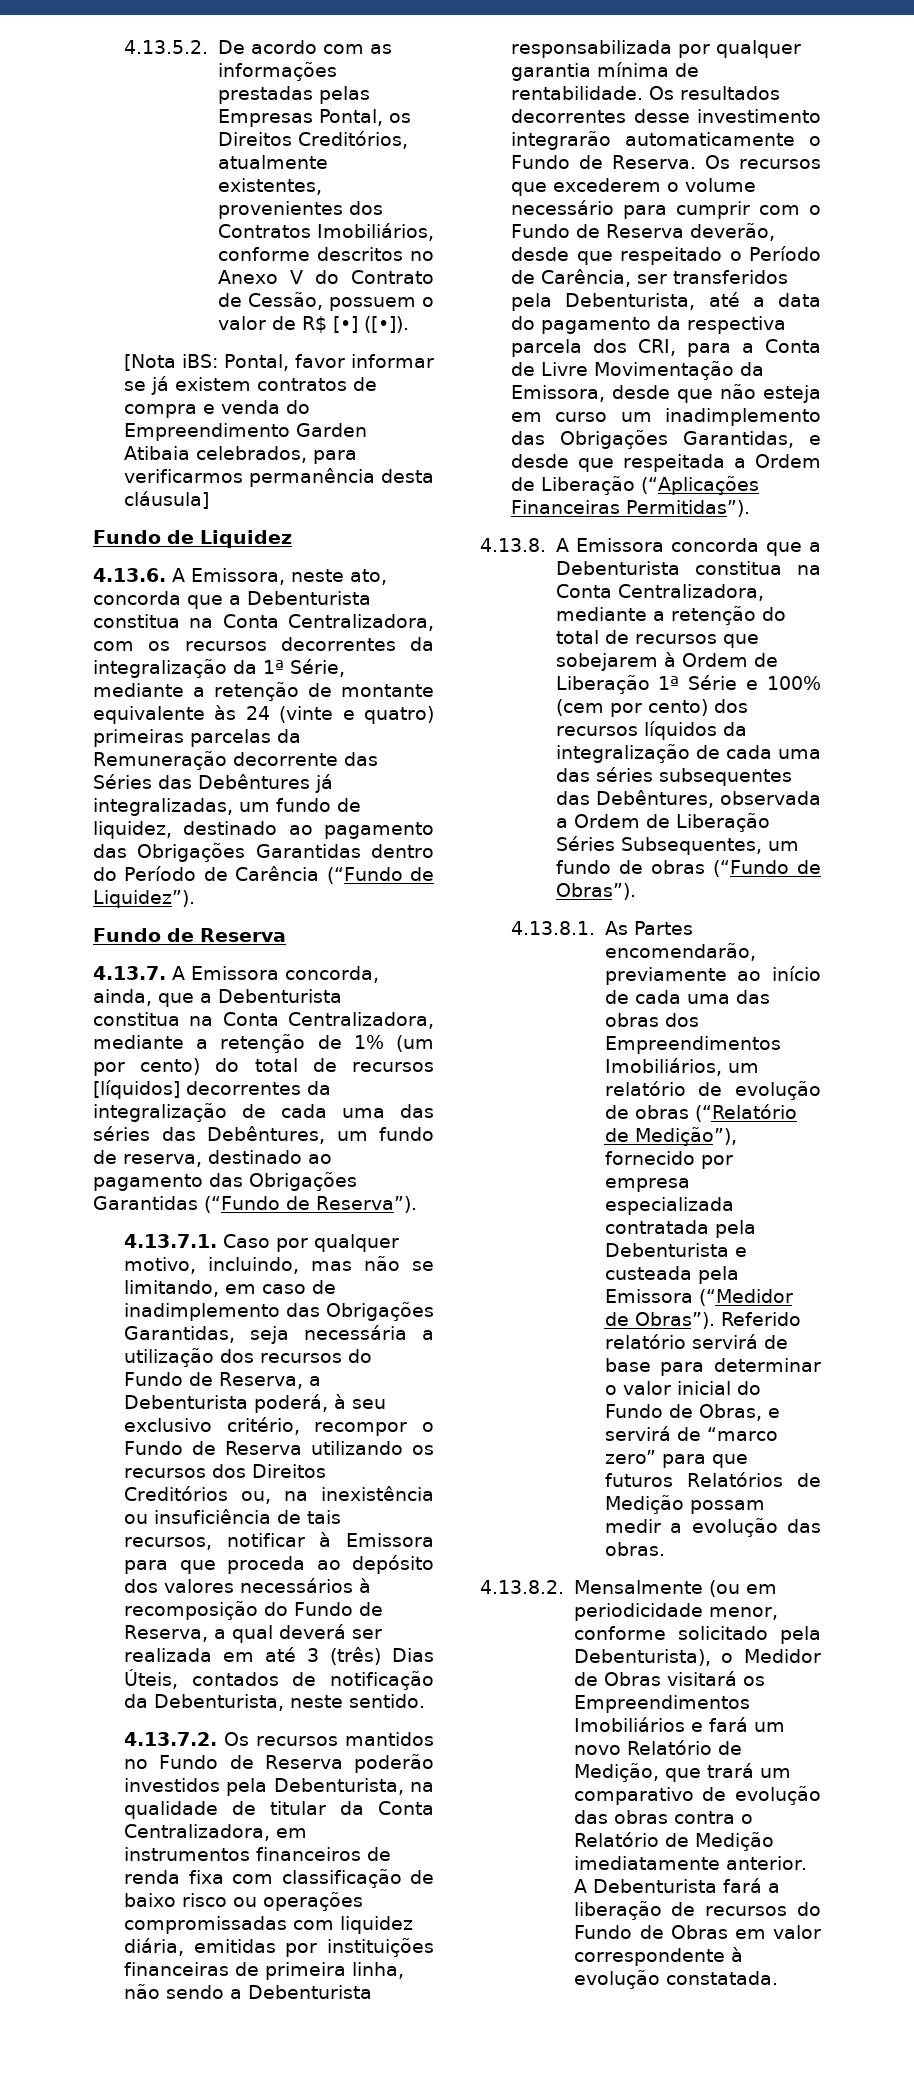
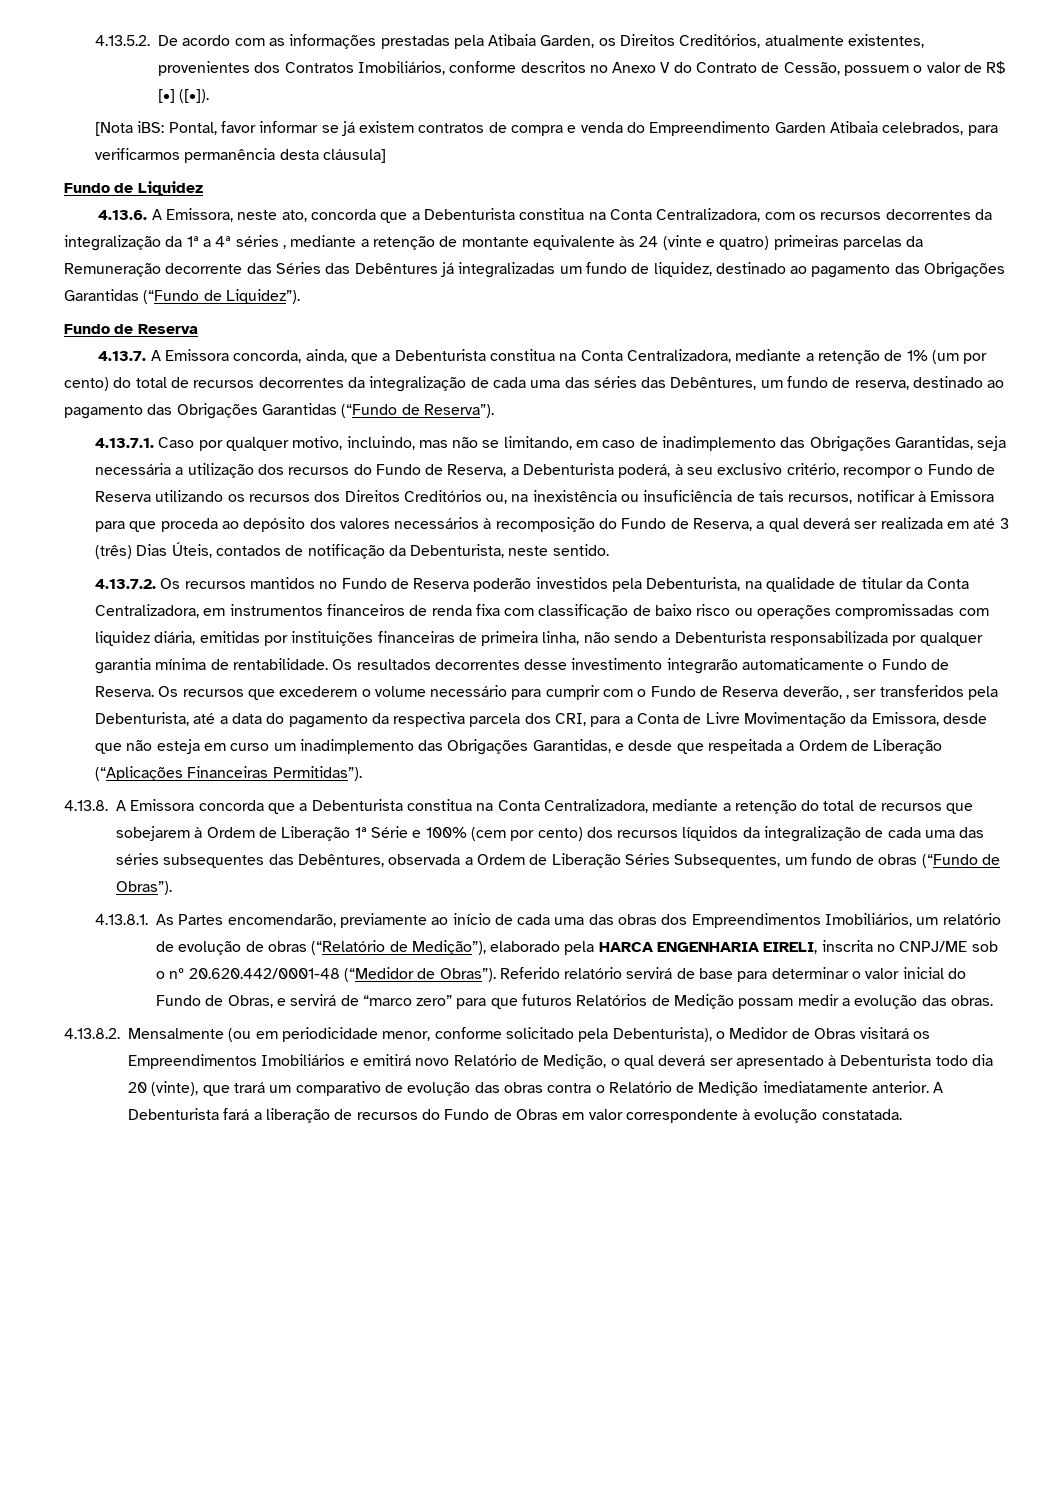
[318,86,370,104] [217,109,384,127] pelas Empresas Pontal, -> [453,34,595,49] pela Atibaia Garden,
[290,659,345,677] Série, -> [202,235,286,249] a 4ª séries ,
[93,798,233,816] integralizadas, -> [458,262,556,278] integralizadas
[370,844,434,858] [93,866,320,881] dentro do Período de Carência -> (139, 295) none
[93,1080,180,1099] [líquidos] -> (255, 384) none
[510,246,822,265] [510,269,631,287] desde que respeitado o Período de Carência, -> [846,695,850,699] ,
[604,1151,733,1169] [604,1178,690,1192] [604,1197,734,1215] [604,1220,756,1238] [604,1243,747,1257] [604,1266,739,1284] [604,1289,693,1303] fornecido por empresa especializada contratada pela Debenturista e custeada pela Emissora -> [490,940,998,955] [155,968,340,979] elaborado pela HARCA ENGENHARIA EIRELI, inscrita no CNPJ/ME sob o nº 20.620.442/0001-48
[708,1717,785,1732] fará um -> [362,1054,411,1066] emitirá
(659, 1772) none -> [610,1054,994,1069] [128,1081,199,1096] o qual deverá ser apresentado à Debenturista todo dia 20 (vinte),

